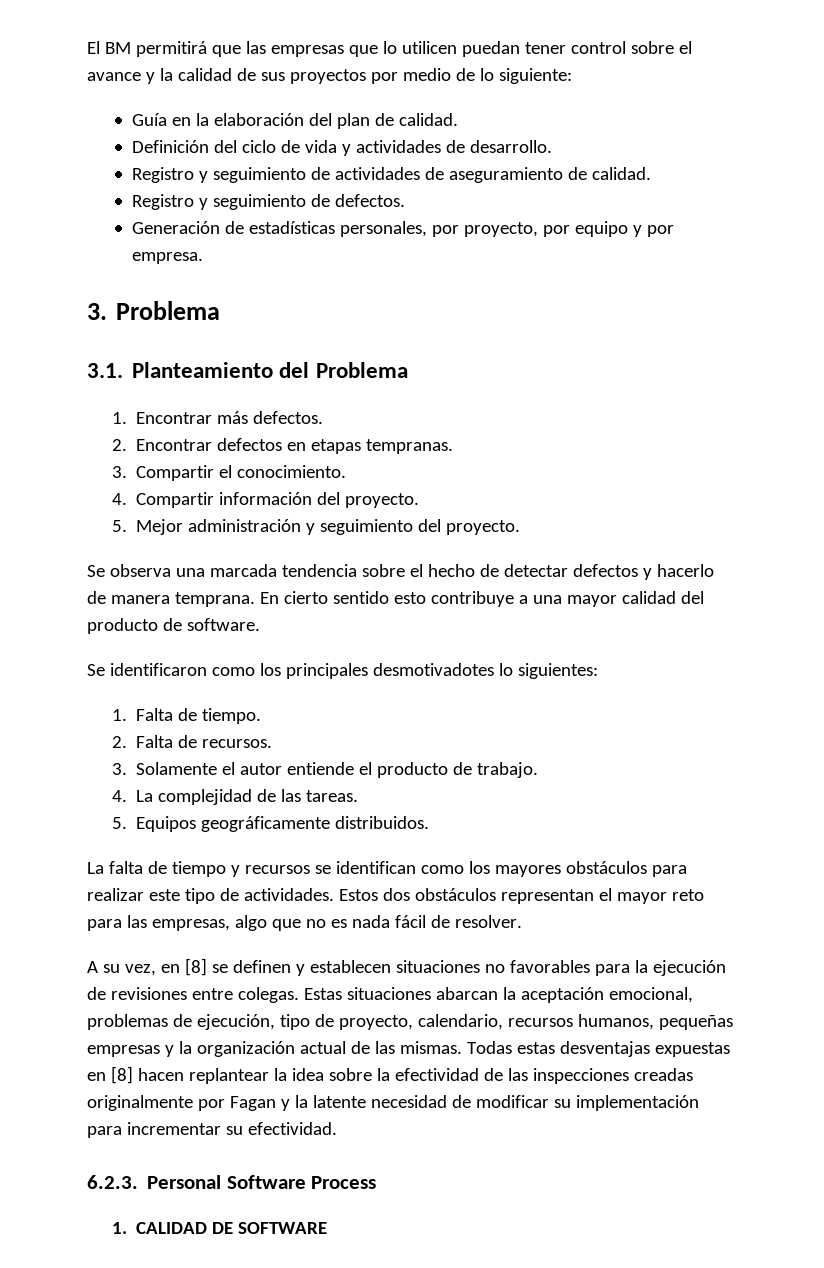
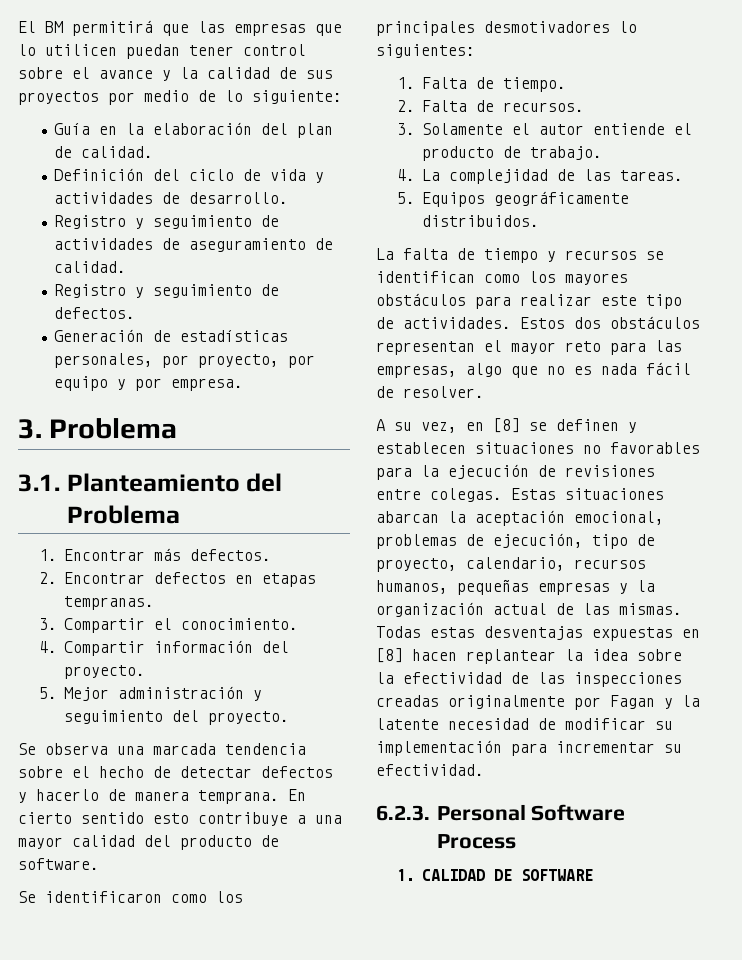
[372,663,494,676] desmotivadotes -> [484,21,610,33] desmotivadores

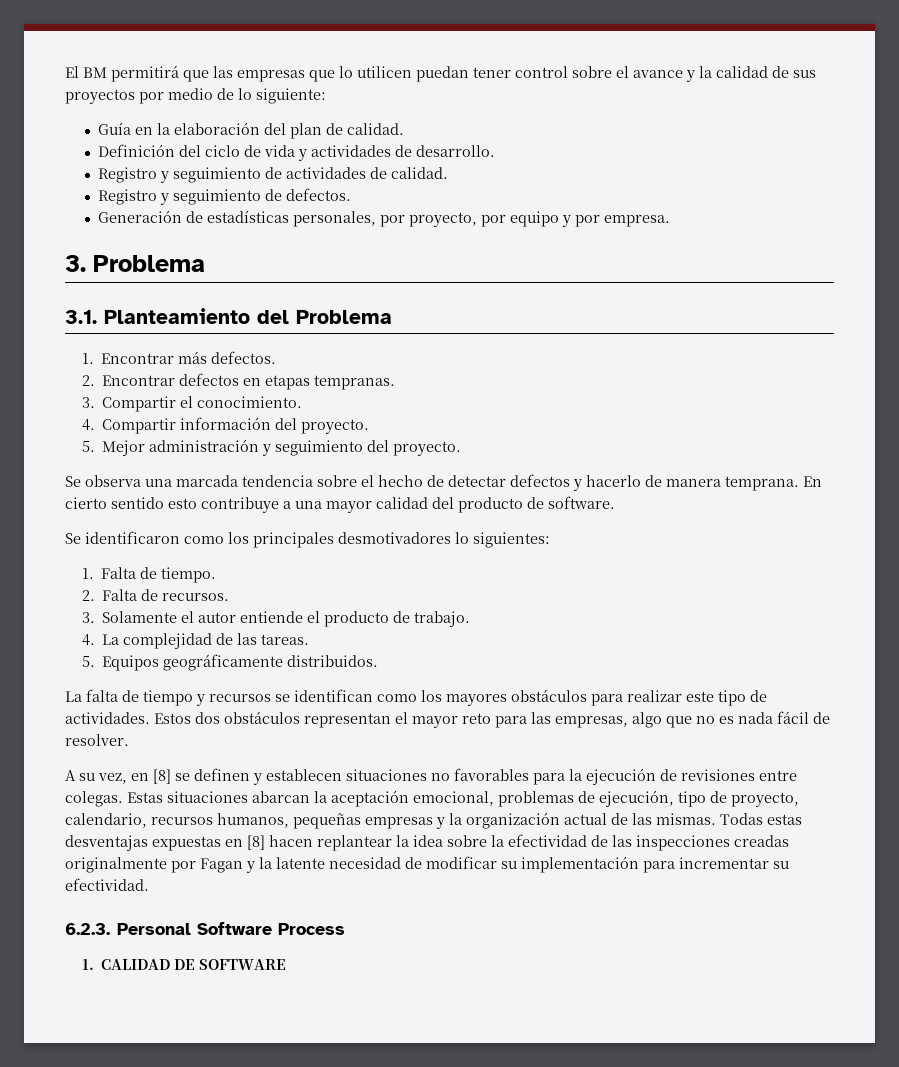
[188,238,333,252] aseguramiento de -> (387, 173) none

